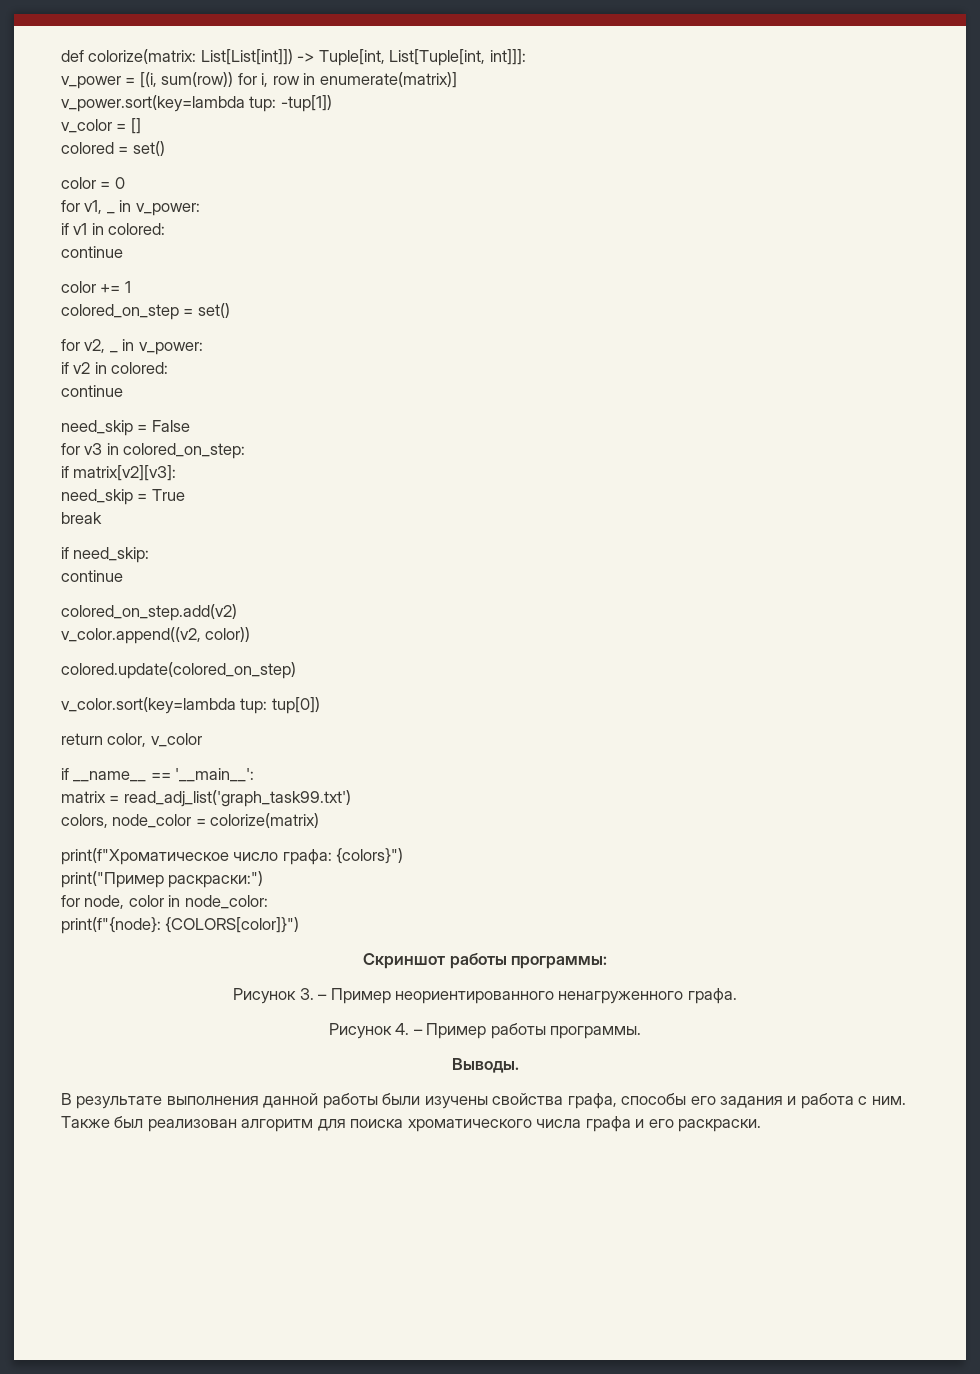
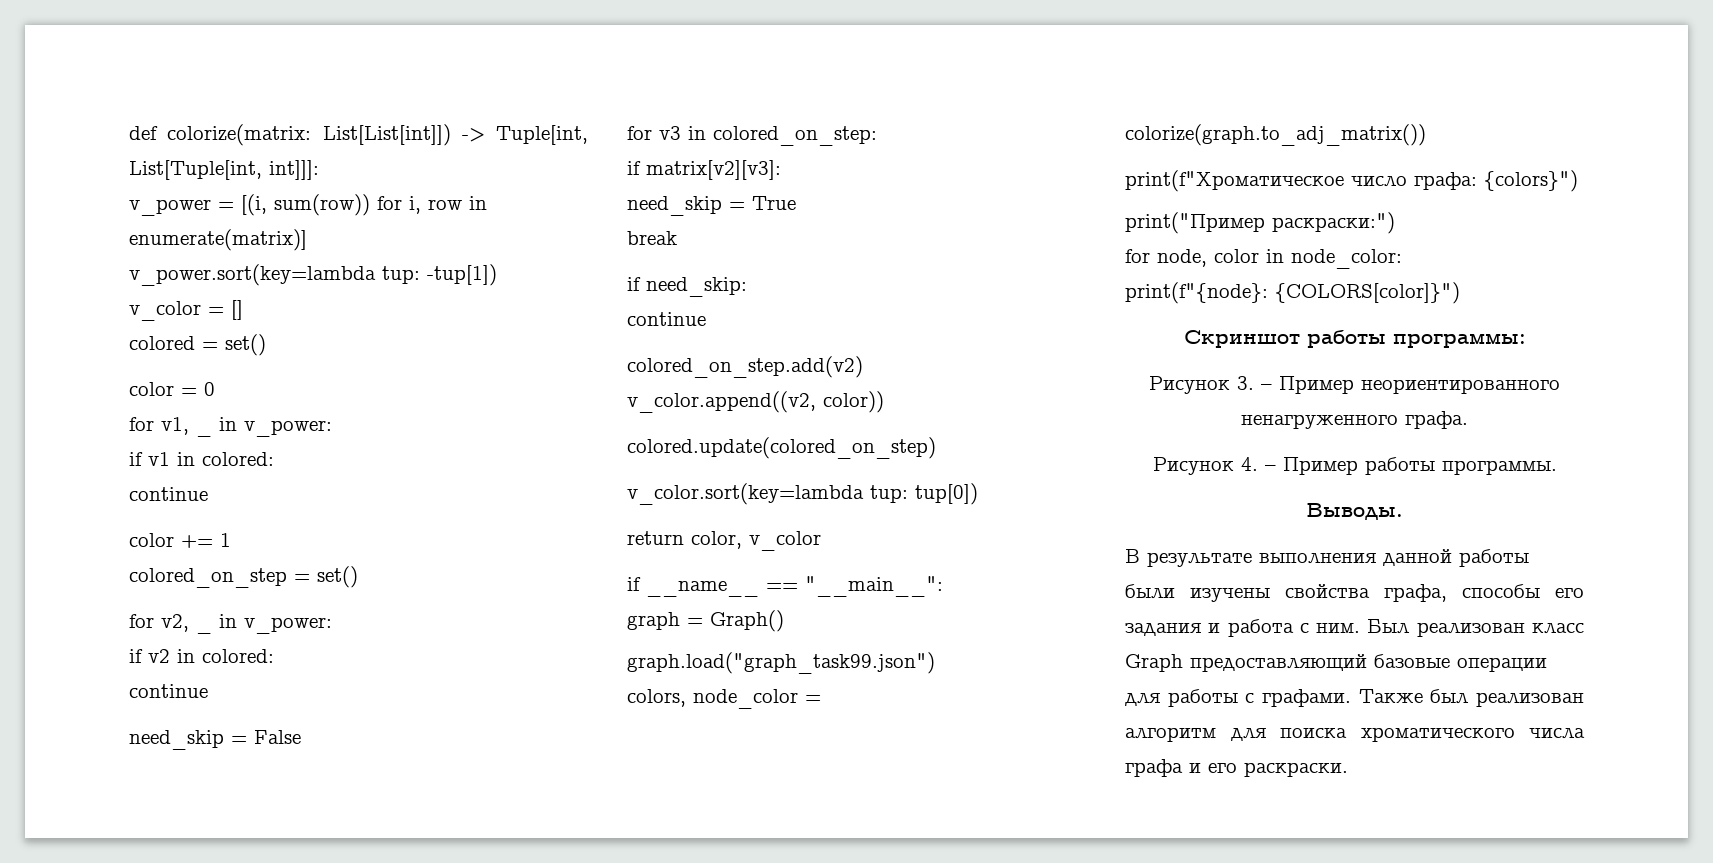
[175,768,255,782] [61,790,351,807] '__main__': // matrix = read_adj_list('graph_task99.txt') -> [805,576,943,597] [627,610,784,632] [627,652,935,674] "__main__": // graph = Graph() // graph.load("graph_task99.json")
[210,813,320,828] colorize(matrix) -> [1125,124,1426,146] colorize(graph.to_adj_matrix())
(906, 1100) none -> [1367,619,1584,637] [1125,654,1547,672] [1125,689,1351,707] Был реализован класс Graph предоставляющий базовые операции для работы с графами.

